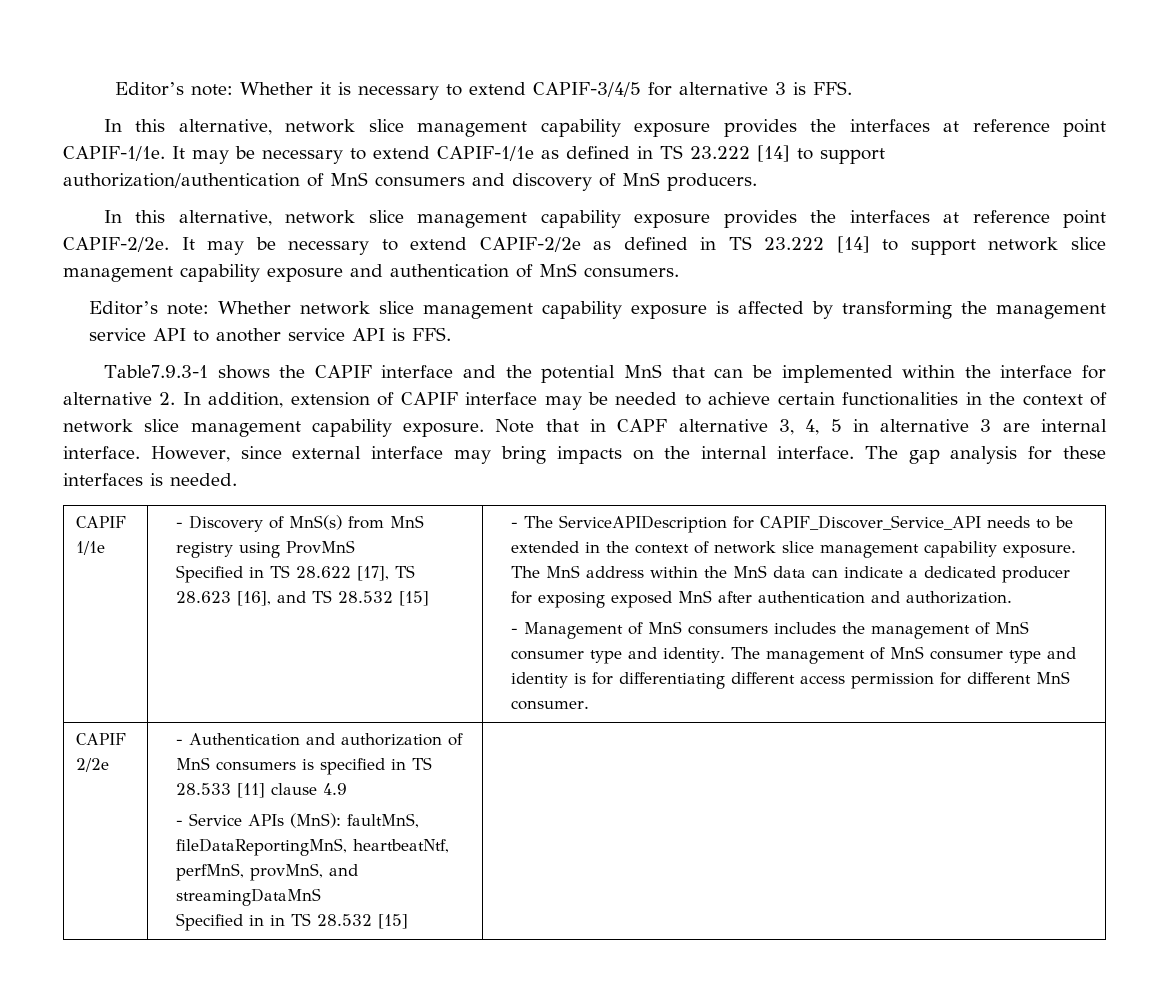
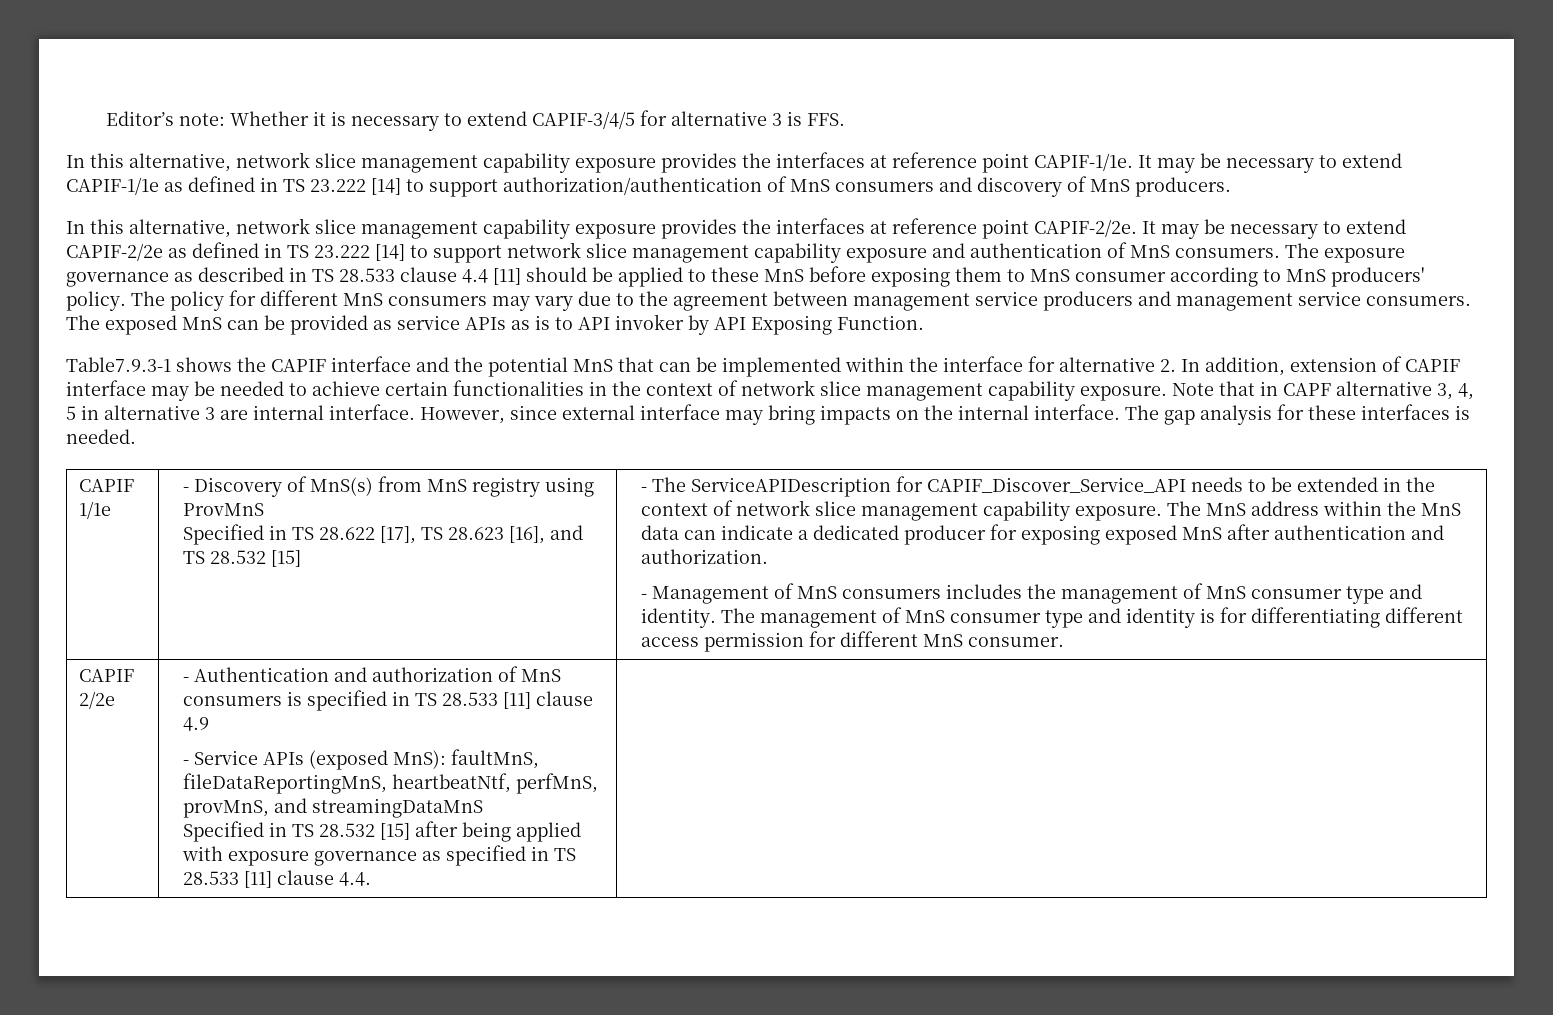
[89,301,1106,319] [89,327,452,342] // Editor’s note: Whether network slice management capability exposure is affected by transforming the management service API to another service API is FFS. -> [1285,243,1405,263] [66,266,1425,287] [66,290,1471,311] [66,314,924,335] The exposure governance as described in TS 28.533 clause 4.4 [11] should be applied to these MnS before exposing them to MnS consumer according to MnS producers' policy. The policy for different MnS consumers may vary due to the agreement between management service producers and management service consumers. The exposed MnS can be provided as service APIs as is to API invoker by API Exposing Function.
[290,813,342,828] (MnS): -> [309,750,447,770] (exposed MnS):
[270,913,409,929] in TS 28.532 [15] -> [292,821,582,842] [182,845,577,866] [183,870,372,888] TS 28.532 [15] after being applied with exposure governance as specified in TS 28.533 [11] clause 4.4.

